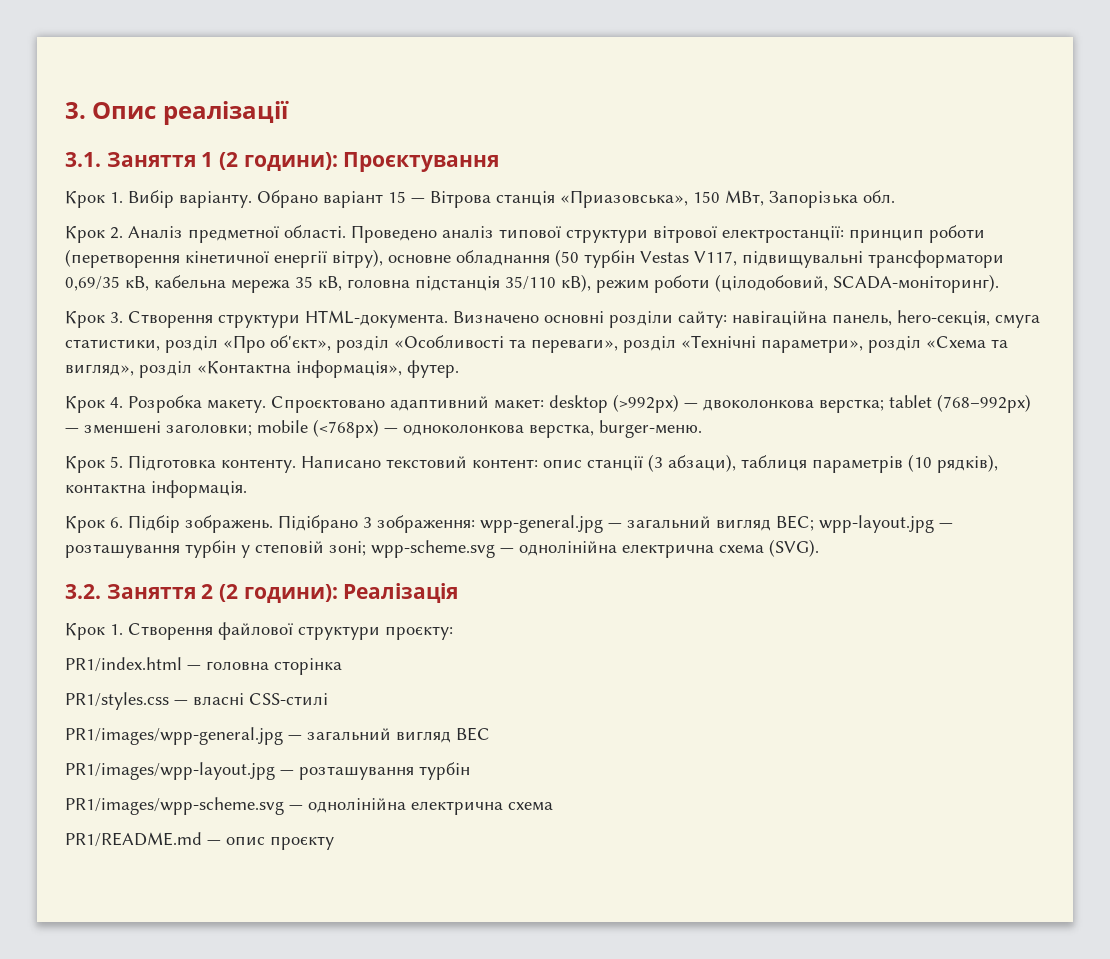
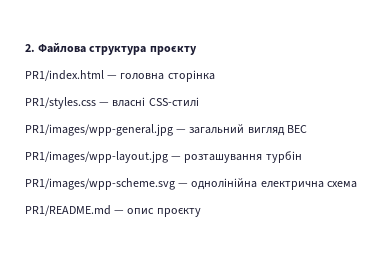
[65,100,289,125] [65,152,500,172] [65,190,895,208] [65,225,985,243] [65,249,1004,268] [65,274,999,293] [65,310,1040,328] [65,335,1008,353] [65,360,459,378] [65,394,1031,413] [65,419,702,438] [65,454,998,473] [65,480,247,498] [65,515,953,533] [65,539,819,558] [65,583,459,603] [65,622,453,640] 3. Опис реалізації // 3.1. Заняття 1 (2 години): Проєктування // Крок 1. Вибір варіанту. Обрано варіант 15 — Вітрова станція «Приазовська», 150 МВт, Запорізька обл. // Крок 2. Аналіз предметної області. Проведено аналіз типової структури вітрової електростанції: принцип роботи (перетворення кінетичної енергії вітру), основне обладнання (50 турбін Vestas V117, підвищувальні трансформатори 0,69/35 кВ, кабельна мережа 35 кВ, головна підстанція 35/110 кВ), режим роботи (цілодобовий, SCADA-моніторинг). // Крок 3. Створення структури HTML-документа. Визначено основні розділи сайту: навігаційна панель, hero-секція, смуга статистики, розділ «Про об'єкт», розділ «Особливості та переваги», розділ «Технічні параметри», розділ «Схема та вигляд», розділ «Контактна інформація», футер. // Крок 4. Розробка макету. Спроєктовано адаптивний макет: desktop (>992px) — двоколонкова верстка; tablet (768–992px) — зменшені заголовки; mobile (<768px) — одноколонкова верстка, burger-меню. // Крок 5. Підготовка контенту. Написано текстовий контент: опис станції (3 абзаци), таблиця параметрів (10 рядків), контактна інформація. // Крок 6. Підбір зображень. Підібрано 3 зображення: wpp-general.jpg — загальний вигляд ВЕС; wpp-layout.jpg — розташування турбін у степовій зоні; wpp-scheme.svg — однолінійна електрична схема (SVG). // 3.2. Заняття 2 (2 години): Реалізація // Крок 1. Створення файлової структури проєкту: -> [25,42,197,55] 2. Файлова структура проєкту

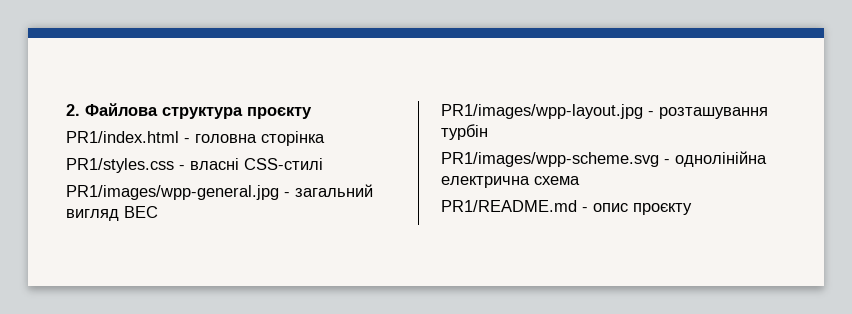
[107,75,118,79] — -> [184,138,190,143] -
[99,102,110,106] — -> [179,165,185,170] -
[176,129,187,133] — -> [284,192,290,197] -
[171,156,182,160] — -> [648,111,654,116] -
[178,183,189,187] — -> [664,159,670,164] -
[114,210,125,214] — -> [582,207,588,212] -

